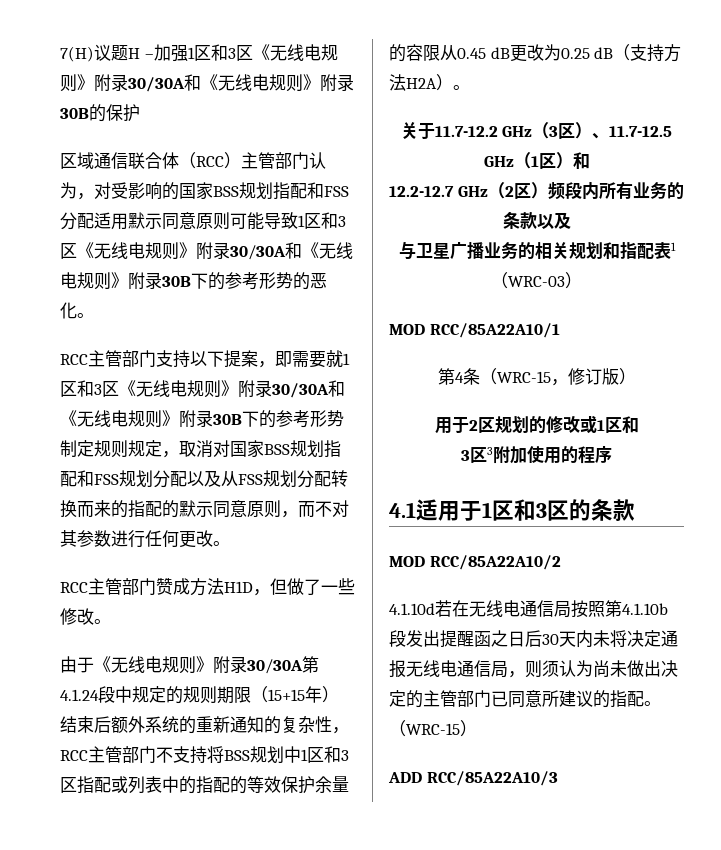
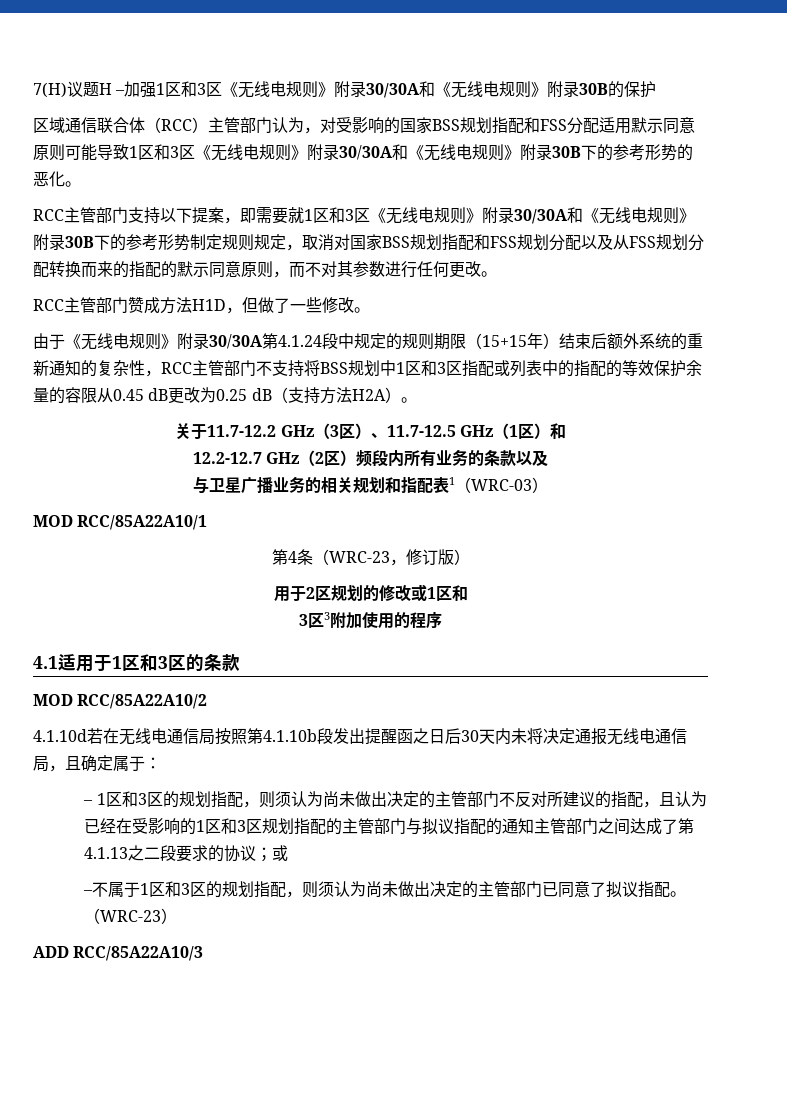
[496,371,551,383] WRC-15 -> [328,551,390,563] WRC-23
(525, 674) none -> [65,755,161,772] [83,791,707,808] [84,818,695,835] [84,845,289,862] [83,881,303,898] 且确定属于： // – 1区和3区的规划指配，则须认为尚未做出决定的主管部门不反对所建议的指配，且认为已经在受影响的1区和3区规划指配的主管部门与拟议指配的通知主管部门之间达成了第4.1.13之二段要求的协议；或 // –不属于1区和3区的规划指配，
[542,690,610,708] 所建议的 -> [590,881,639,898] 了拟议
[406,723,460,735] WRC-15 -> [100,910,162,922] WRC-23

